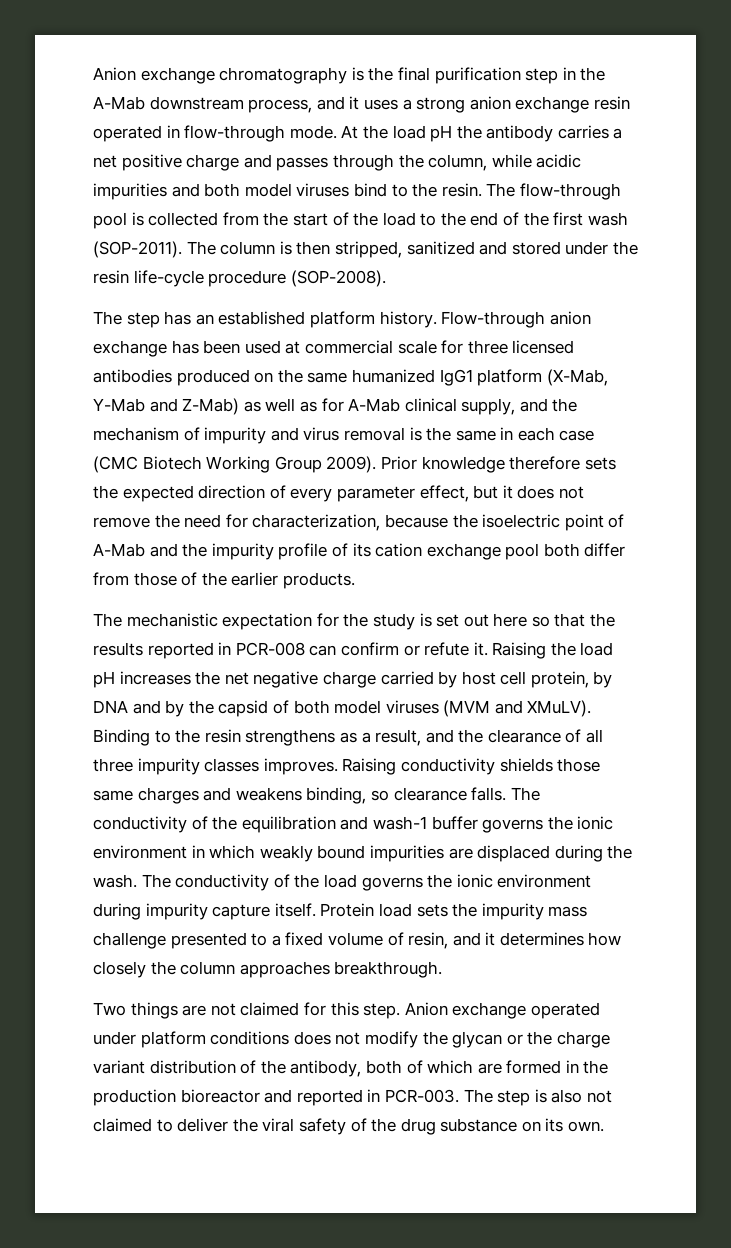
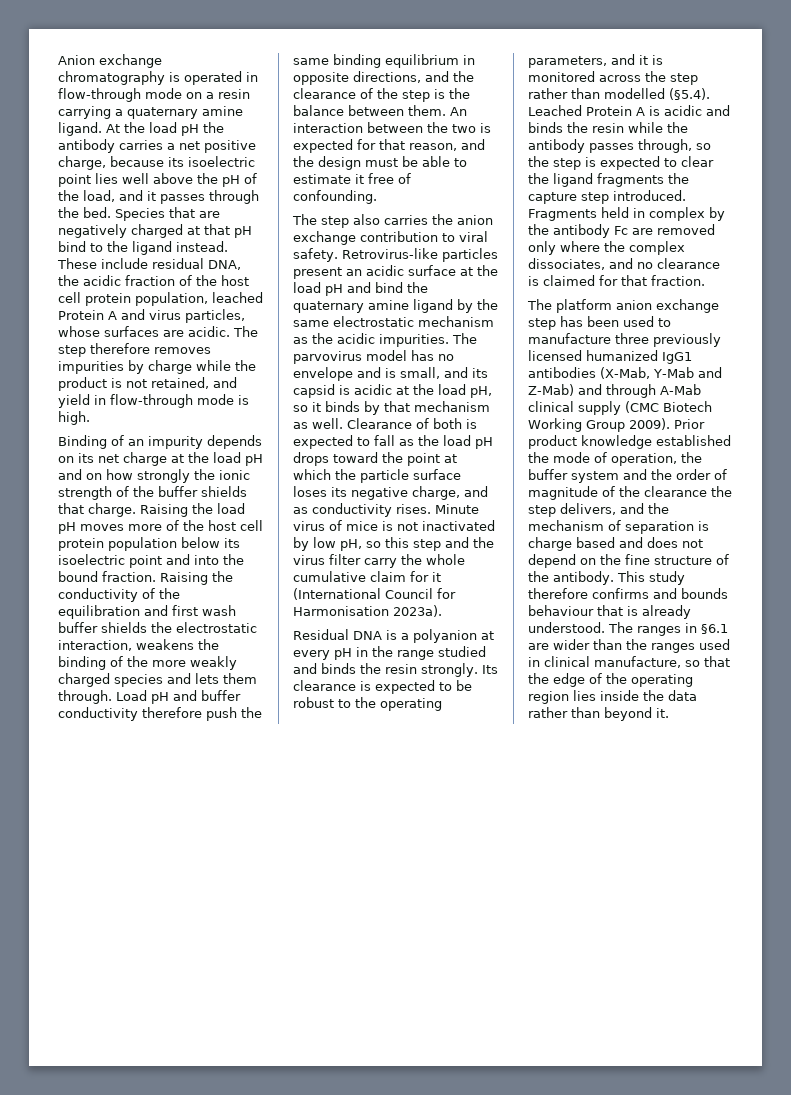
[368,67,606,84] [93,96,630,113] [93,125,337,142] the final purification step in the A-Mab downstream process, and it uses a strong anion exchange resin operated in flow-through mode. -> [184,71,258,85] [58,88,250,102] [58,106,243,119] [58,122,102,136] operated in flow-through mode on a resin carrying a quaternary amine ligand.
[186,154,582,171] [93,183,621,200] [93,212,628,229] [93,241,638,258] [93,270,386,287] [93,311,591,328] [93,340,575,357] [93,369,348,386] charge and passes through the column, while acidic impurities and both model viruses bind to the resin. The flow-through pool is collected from the start of the load to the end of the first wash (SOP-2011). The column is then stripped, sanitized and stored under the resin life-cycle procedure (SOP-2008). // The step has an established platform history. Flow-through anion exchange has been used at commercial scale for three licensed antibodies produced on the same -> [58,156,255,170] [58,173,257,187] [58,190,259,204] [58,207,220,221] [58,224,252,238] [58,241,228,255] [57,258,241,270] [58,275,249,286] [58,292,263,306] [58,309,245,323] [58,326,258,337] [58,343,211,357] [58,360,256,374] [58,377,237,391] [58,394,249,408] [58,411,90,425] [58,435,262,449] [58,452,263,466] [58,469,250,483] [58,486,247,500] [58,503,245,517] [58,520,263,534] [58,537,240,551] [58,554,244,568] [58,571,233,585] [58,588,180,602] [58,605,236,619] [58,622,257,633] [58,639,219,651] [58,656,237,670] [58,673,257,687] [58,690,241,704] [58,707,262,721] [293,54,475,68] [293,71,474,85] [293,88,470,102] [293,105,467,116] [293,122,491,133] [293,139,485,153] [293,156,467,170] [293,173,411,184] [293,190,377,204] [292,214,493,228] [293,231,488,245] [293,248,498,262] [293,265,498,279] [293,282,428,296] [293,299,498,313] [293,316,494,327] [293,333,477,347] [293,350,454,364] [293,367,488,381] [293,384,492,398] [293,401,490,415] [293,418,477,429] [293,435,493,449] [293,452,457,466] [293,469,461,483] [293,486,488,500] [293,503,479,517] [293,520,495,531] [293,537,494,551] [293,554,465,568] [293,571,441,582] [293,588,456,600] [293,605,442,617] [293,629,494,643] [293,646,486,660] [293,663,498,677] [293,680,472,694] [293,697,442,711] [528,54,663,68] [528,71,698,85] [528,88,710,100] [528,105,730,116] [528,122,688,133] [528,139,711,153] [528,156,714,170] [528,173,689,187] [528,190,686,204] [528,207,725,221] [528,224,715,238] [528,241,685,255] [528,258,720,270] [528,275,705,286] [527,299,719,313] [528,316,671,330] [528,333,721,347] [528,350,582,361] charge, because its isoelectric point lies well above the pH of the load, and it passes through the bed. Species that are negatively charged at that pH bind to the ligand instead. These include residual DNA, the acidic fraction of the host cell protein population, leached Protein A and virus particles, whose surfaces are acidic. The step therefore removes impurities by charge while the product is not retained, and yield in flow-through mode is high. // Binding of an impurity depends on its net charge at the load pH and on how strongly the ionic strength of the buffer shields that charge. Raising the load pH moves more of the host cell protein population below its isoelectric point and into the bound fraction. Raising the conductivity of the equilibration and first wash buffer shields the electrostatic interaction, weakens the binding of the more weakly charged species and lets them through. Load pH and buffer conductivity therefore push the same binding equilibrium in opposite directions, and the clearance of the step is the balance between them. An interaction between the two is expected for that reason, and the design must be able to estimate it free of confounding. // The step also carries the anion exchange contribution to viral safety. Retrovirus-like particles present an acidic surface at the load pH and bind the quaternary amine ligand by the same electrostatic mechanism as the acidic impurities. The parvovirus model has no envelope and is small, and its capsid is acidic at the load pH, so it binds by that mechanism as well. Clearance of both is expected to fall as the load pH drops toward the point at which the particle surface loses its negative charge, and as conductivity rises. Minute virus of mice is not inactivated by low pH, so this step and the virus filter carry the whole cumulative claim for it (International Council for Harmonisation 2023a). // Residual DNA is a polyanion at every pH in the range studied and binds the resin strongly. Its clearance is expected to be robust to the operating parameters, and it is monitored across the step rather than modelled (§5.4). Leached Protein A is acidic and binds the resin while the antibody passes through, so the step is expected to clear the ligand fragments the capture step introduced. Fragments held in complex by the antibody Fc are removed only where the complex dissociates, and no clearance is claimed for that fraction. // The platform anion exchange step has been used to manufacture three previously licensed
[477,369,543,386] platform -> [528,367,596,378] antibodies
[243,398,578,415] [93,427,595,444] as well as for A-Mab clinical supply, and the mechanism of impurity and virus removal is the same in each case -> [578,384,701,398] [528,401,621,415] and through A-Mab clinical supply
[421,456,616,473] [93,485,584,502] [93,514,625,531] [93,543,626,560] [93,572,355,589] [93,613,616,630] [93,642,614,659] [93,671,613,688] [93,700,592,717] [93,729,604,746] [93,758,601,775] [93,787,540,804] [93,816,614,833] [93,845,633,862] [93,874,592,891] [93,903,588,920] [93,932,622,949] [93,961,443,978] [93,1002,600,1019] [93,1031,610,1048] [93,1060,609,1077] [93,1089,612,1106] [93,1118,605,1135] knowledge therefore sets the expected direction of every parameter effect, but it does not remove the need for characterization, because the isoelectric point of A-Mab and the impurity profile of its cation exchange pool both differ from those of the earlier products. // The mechanistic expectation for the study is set out here so that the results reported in PCR-008 can confirm or refute it. Raising the load pH increases the net negative charge carried by host cell protein, by DNA and by the capsid of both model viruses (MVM and XMuLV). Binding to the resin strengthens as a result, and the clearance of all three impurity classes improves. Raising conductivity shields those same charges and weakens binding, so clearance falls. The conductivity of the equilibration and wash-1 buffer governs the ionic environment in which weakly bound impurities are displaced during the wash. The conductivity of the load governs the ionic environment during impurity capture itself. Protein load sets the impurity mass challenge presented to a fixed volume of resin, and it determines how closely the column approaches breakthrough. // Two things are not claimed for this step. Anion exchange operated under platform conditions does not modify the glycan or the charge variant distribution of the antibody, both of which are formed in the production bioreactor and reported in PCR-003. The step is also not claimed to deliver the viral safety of the drug substance on its own. -> [528,435,731,449] [528,452,702,466] [528,469,727,483] [528,486,732,500] [528,503,669,517] [528,520,709,534] [528,537,703,551] [528,554,729,568] [528,571,685,585] [528,588,728,599] [528,605,691,619] [528,622,728,636] [528,639,730,653] [528,656,730,668] [528,673,693,687] [528,690,697,704] [528,707,669,721] product knowledge established the mode of operation, the buffer system and the order of magnitude of the clearance the step delivers, and the mechanism of separation is charge based and does not depend on the fine structure of the antibody. This study therefore confirms and bounds behaviour that is already understood. The ranges in §6.1 are wider than the ranges used in clinical manufacture, so that the edge of the operating region lies inside the data rather than beyond it.

